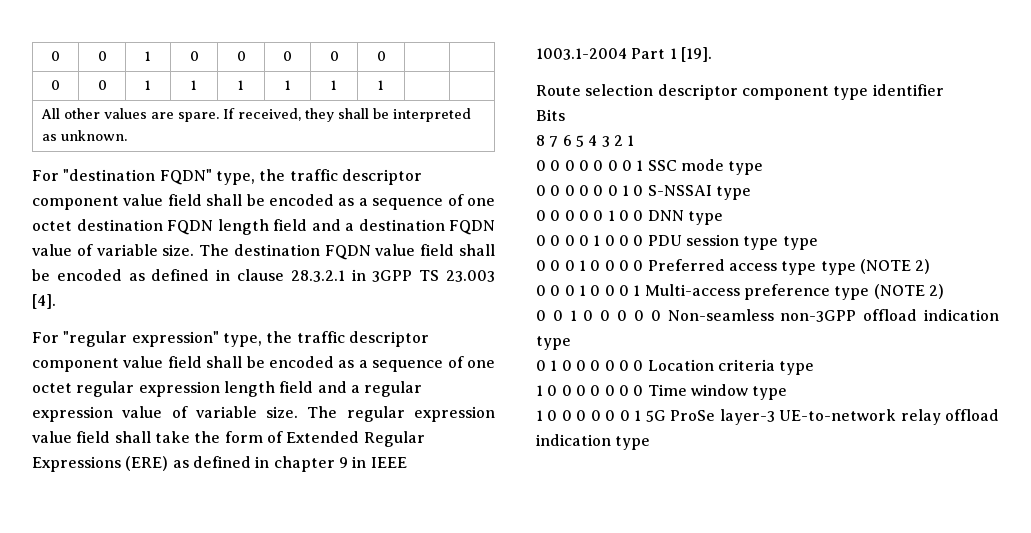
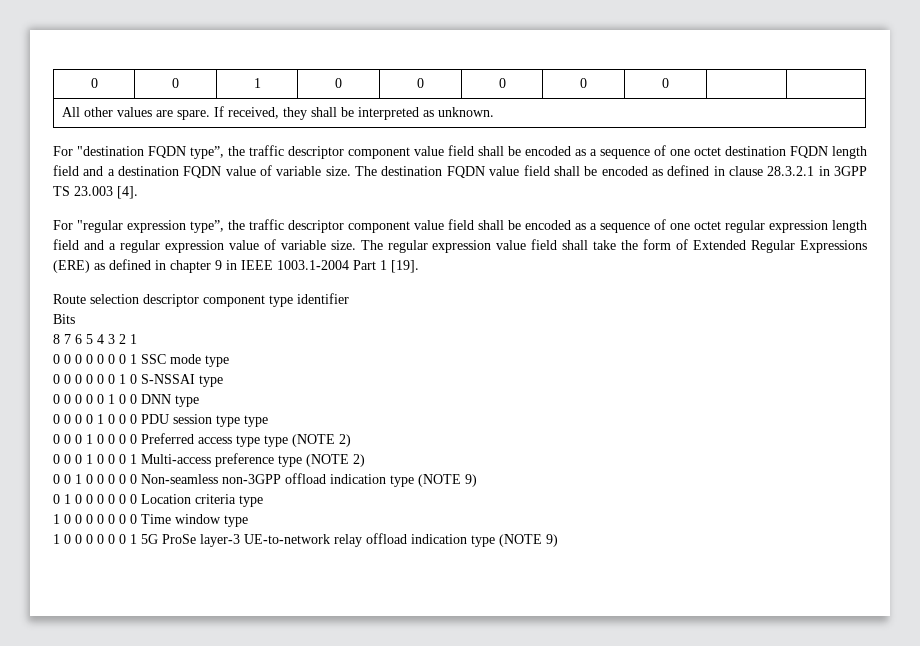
[51,80,60,90] [97,80,107,90] [145,80,151,90] [191,80,197,90] [238,80,244,90] [284,80,291,90] [331,80,337,90] [378,80,384,90] // 0 | 0 | 1 | 1 | 1 | 1 | 1 | 1 | | -> (669, 83) none
[159,169,255,185] FQDN" type, -> [148,146,224,159] FQDN type”,
[131,331,262,347] expression" type, -> [127,220,224,233] expression type”,
(571, 343) none -> [418,474,477,487] (NOTE 9)
(651, 443) none -> [499,534,558,547] (NOTE 9)

